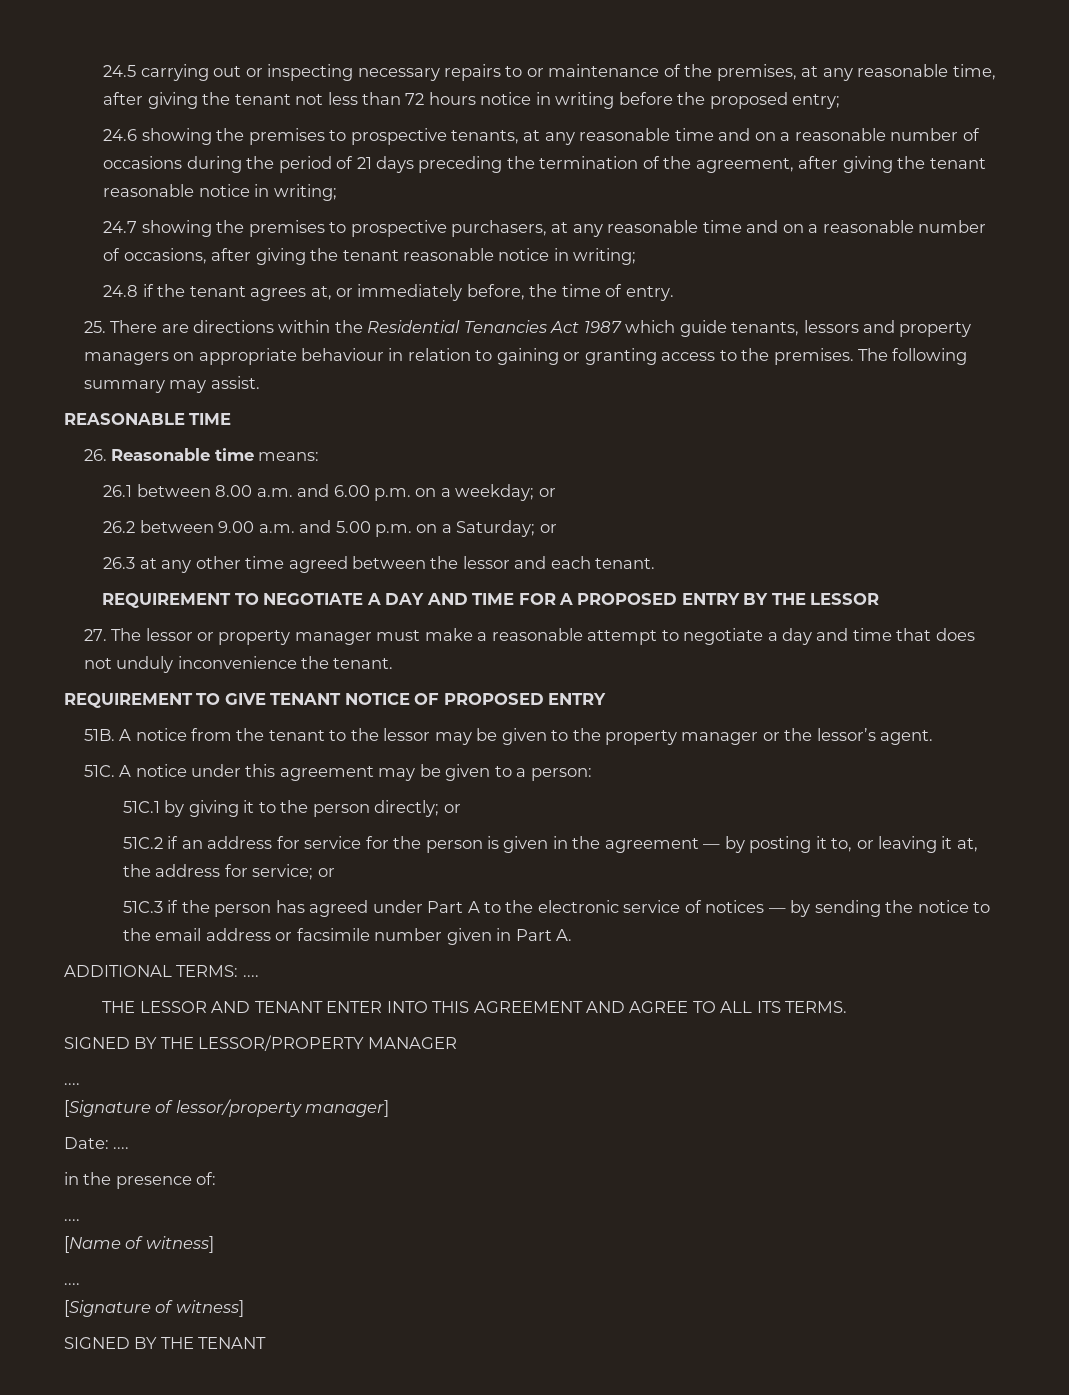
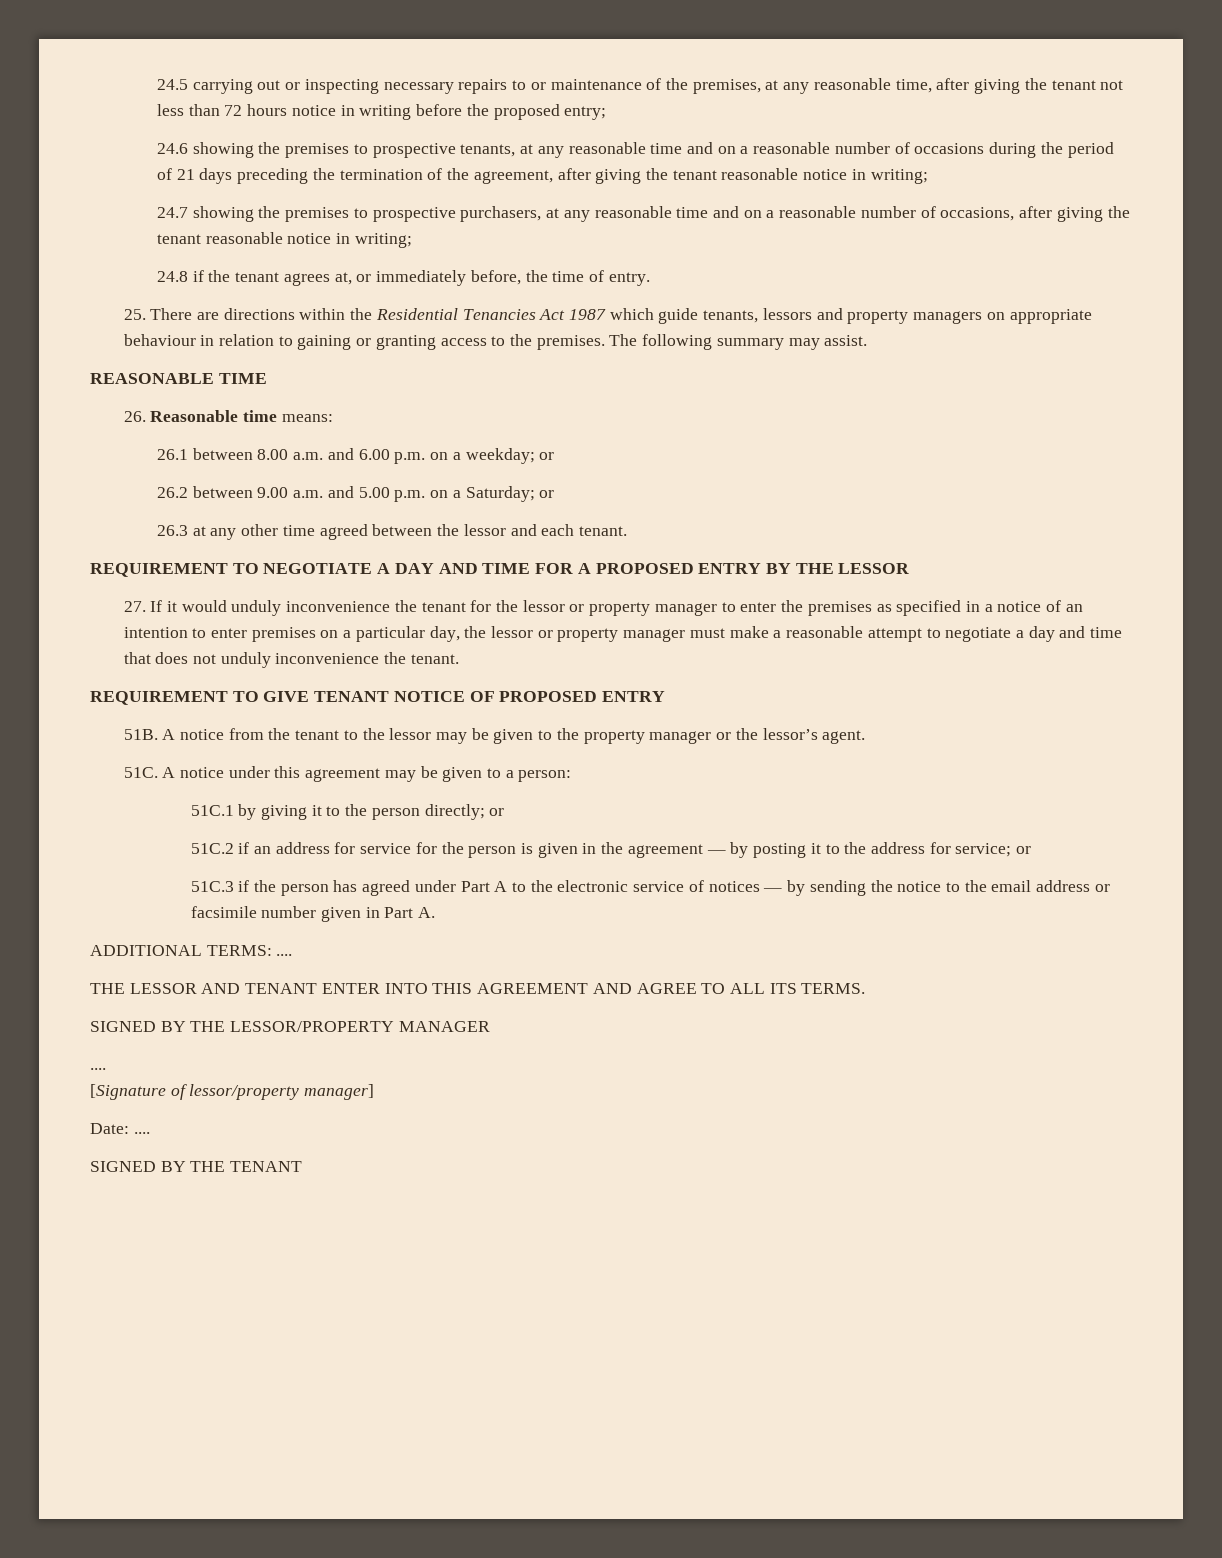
[111,628,142,641] The -> [150,600,1083,616] [123,626,487,642] If it would unduly inconvenience the tenant for the lessor or property manager to enter the premises as specified in a notice of an intention to enter premises on a particular day, the
[831,836,978,853] to, or leaving it at, -> [825,844,840,854] to
[64,1172,217,1189] [64,1219,80,1221] [64,1236,214,1253] [64,1283,80,1285] [64,1300,244,1317] // in the presence of: // .... // [Name of witness] // .... // [Signature of witness] -> (150, 1133) none

